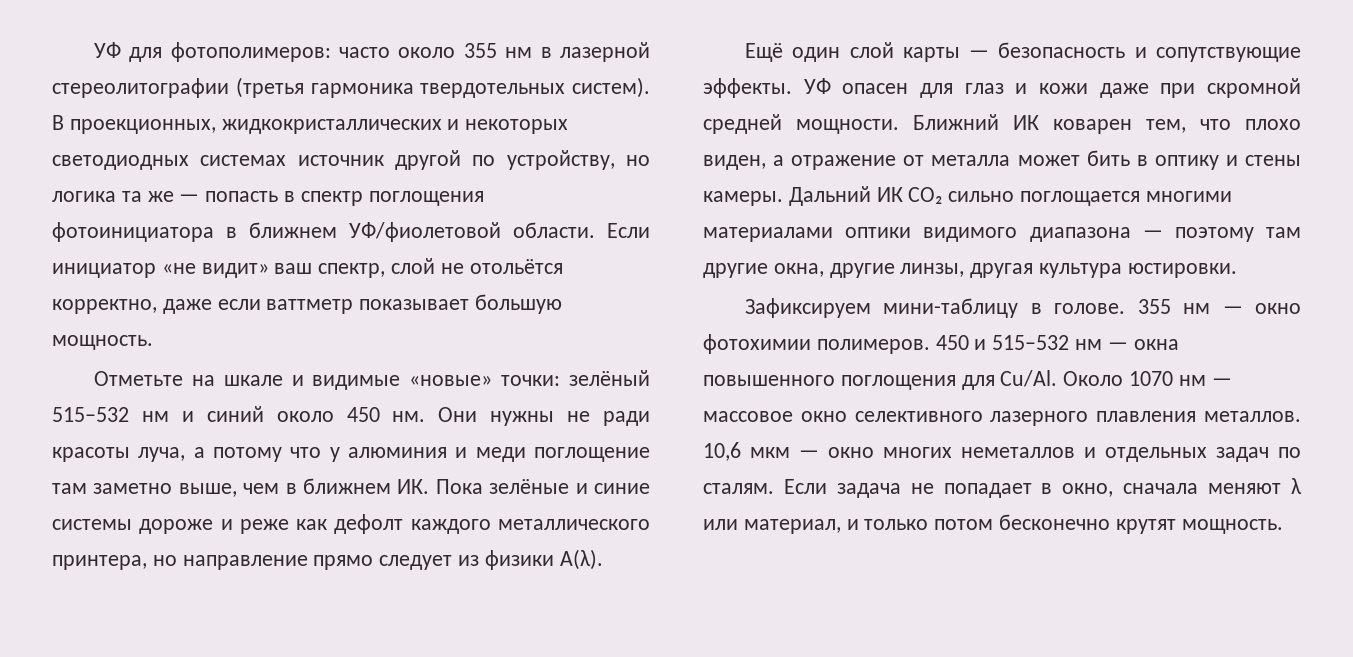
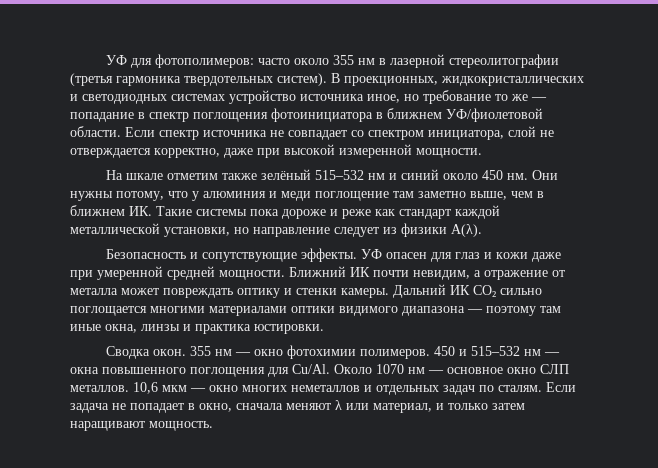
[465,119,569,134] некоторых -> (78, 97) none
[297,150,650,170] [52,191,142,202] источник другой по устройству, но логика та -> [229,90,508,104] устройство источника иное, но требование то
[205,191,279,202] попасть -> [70,112,134,122] попадание
[52,263,386,278] инициатор «не видит» ваш спектр, -> [159,130,504,140] спектр источника не совпадает со спектром инициатора,
[469,259,563,274] отольётся -> [70,148,151,158] отверждается
[217,294,563,314] [52,335,153,350] [93,371,561,390] если ваттметр показывает большую мощность. // Отметьте на шкале и видимые «новые» точки: -> [257,144,482,158] [106,170,258,180] при высокой измеренной мощности. // На шкале отметим также
[567,411,650,426] [52,447,282,462] не ради красоты луча, а потому -> [116,191,164,201] потому,
[435,479,650,494] [52,514,650,534] [52,555,147,570] Пока зелёные и синие системы дороже и реже как дефолт каждого металлического принтера, -> [156,205,500,219] [70,223,230,237] Такие системы пока дороже и реже как стандарт каждой металлической установки,
[313,555,374,570] прямо -> (330, 232) none
[744,42,1126,62] Ещё один слой карты — безопасность -> [106,249,187,259] Безопасность
[1207,78,1301,98] скромной -> [97,266,163,280] умеренной
[1053,119,1301,134] [703,155,766,170] коварен тем, что плохо виден, -> [373,270,470,280] почти невидим,
[1086,150,1148,166] бить в -> [163,288,233,298] повреждать
[1245,155,1301,166] стены -> [296,288,337,295] стенки
[703,263,1237,278] [744,298,1126,318] другие окна, другие линзы, другая культура юстировки. // Зафиксируем мини-таблицу в голове. -> [70,324,324,334] [106,346,187,359] иные окна, линзы и практика юстировки. // Сводка окон.
[703,411,1197,426] массовое окно селективного лазерного плавления -> [447,364,569,374] основное окно СЛП
[934,514,1176,534] потом бесконечно крутят -> [492,403,525,410] [70,421,145,431] затем наращивают

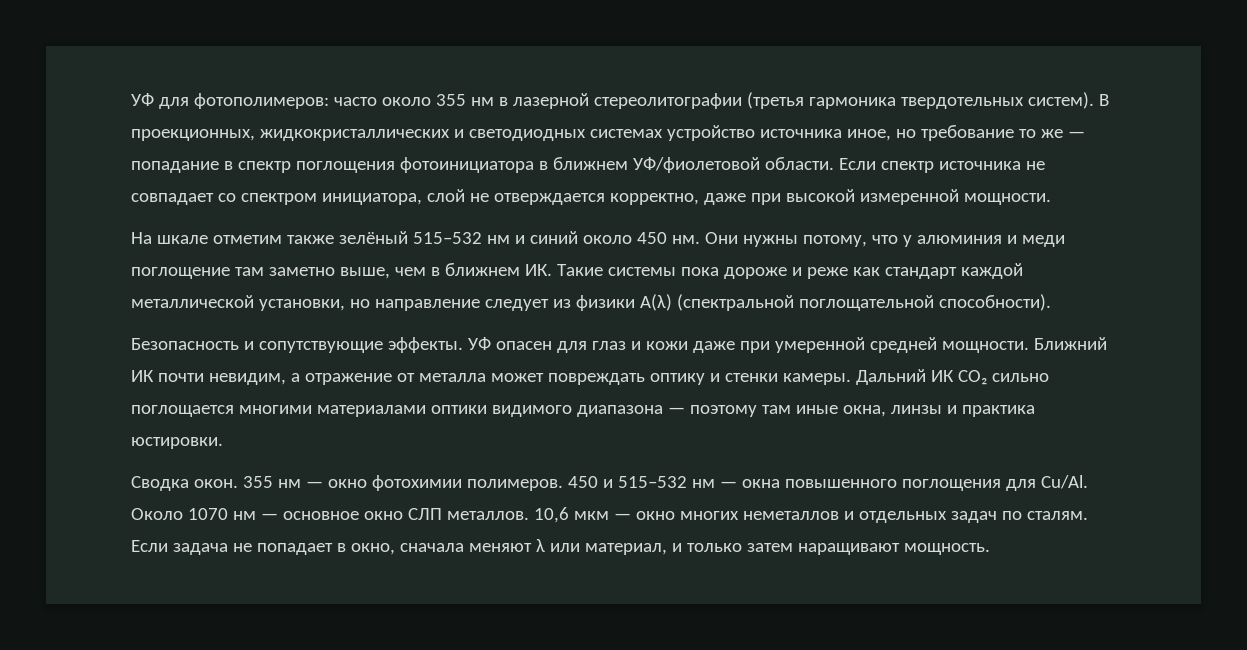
[451,224,482,237] A(λ). -> [639,294,1051,311] A(λ) (спектральной поглощательной способности).

